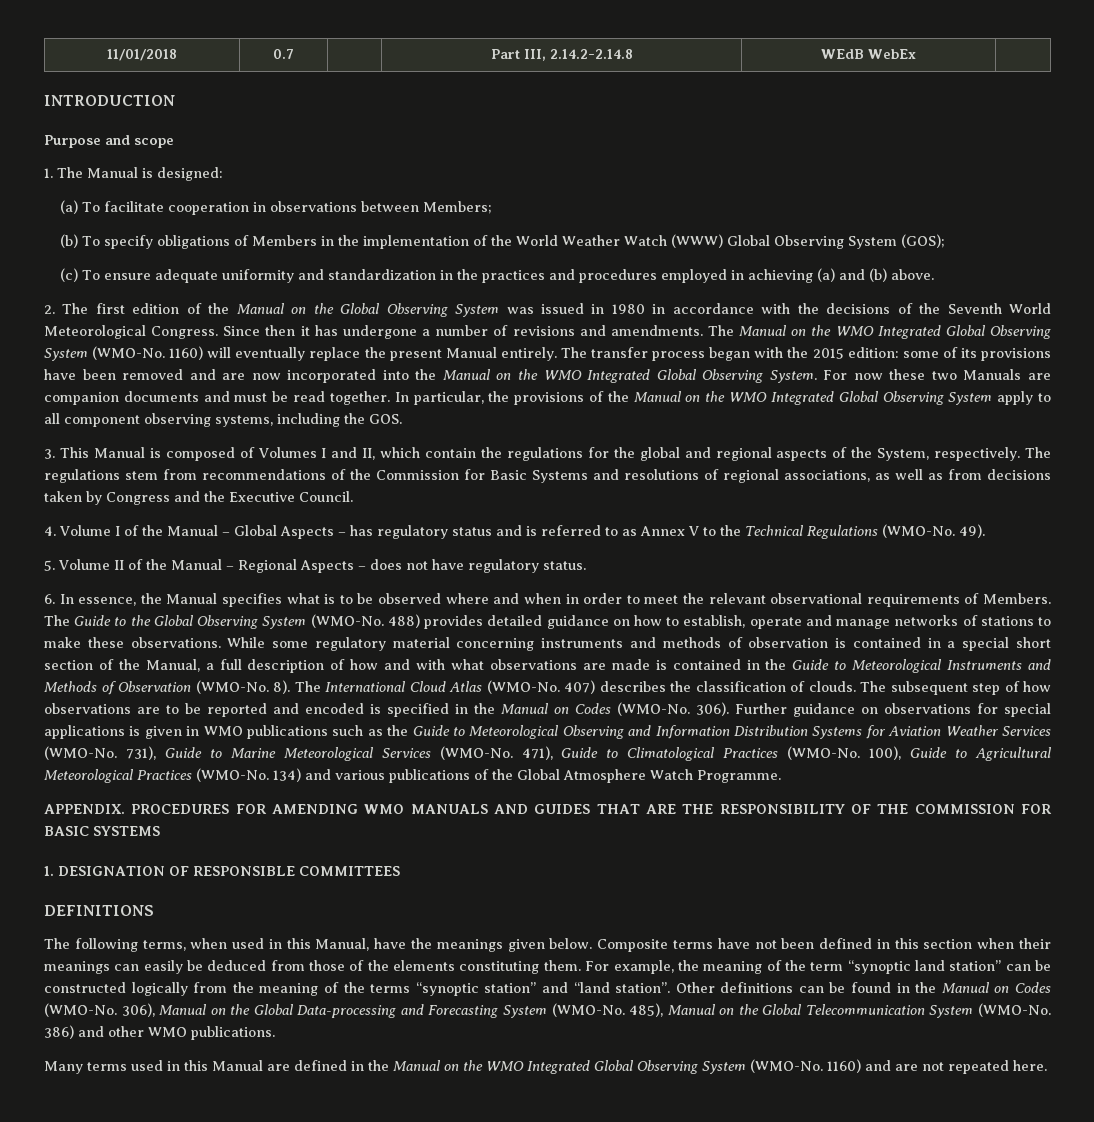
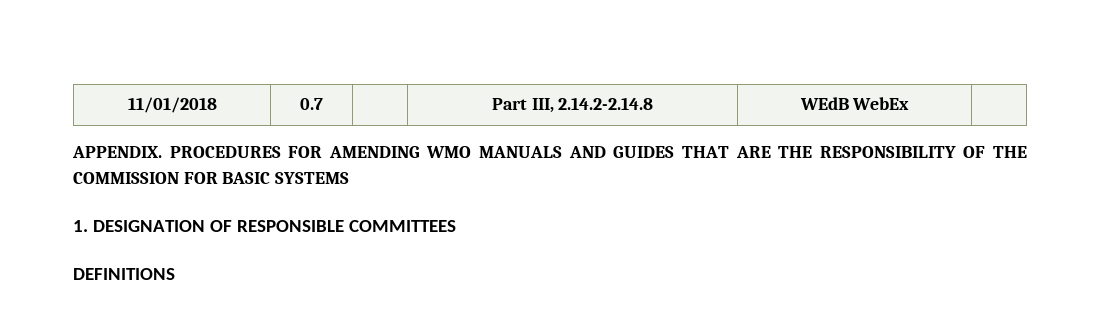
[44,95,175,106] [44,135,174,148] [44,167,223,181] [60,200,493,215] [60,234,946,249] [60,268,935,283] [44,303,1052,317] [44,325,1051,339] [44,346,1051,361] [44,369,1051,383] [44,391,1052,405] [44,413,402,427] [44,447,1051,461] [44,469,1051,483] [44,491,353,505] [44,524,985,539] [44,559,586,573] [44,593,1051,607] [44,614,1052,629] [44,637,1052,651] [44,659,1051,673] [44,680,1051,695] [44,702,1051,717] [44,725,1051,739] [44,746,1053,761] [44,768,781,783] // INTRODUCTION // Purpose and scope // 1. The Manual is designed: // (a) To facilitate cooperation in observations between Members; // (b) To specify obligations of Members in the implementation of the World Weather Watch (WWW) Global Observing System (GOS); // (c) To ensure adequate uniformity and standardization in the practices and procedures employed in achieving (a) and (b) above. // 2. The first edition of the Manual on the Global Observing System was issued in 1980 in accordance with the decisions of the Seventh World Meteorological Congress. Since then it has undergone a number of revisions and amendments. The Manual on the WMO Integrated Global Observing System (WMO-No. 1160) will eventually replace the present Manual entirely. The transfer process began with the 2015 edition: some of its provisions have been removed and are now incorporated into the Manual on the WMO Integrated Global Observing System. For now these two Manuals are companion documents and must be read together. In particular, the provisions of the Manual on the WMO Integrated Global Observing System apply to all component observing systems, including the GOS. // 3. This Manual is composed of Volumes I and II, which contain the regulations for the global and regional aspects of the System, respectively. The regulations stem from recommendations of the Commission for Basic Systems and resolutions of regional associations, as well as from decisions taken by Congress and the Executive Council. // 4. Volume I of the Manual – Global Aspects – has regulatory status and is referred to as Annex V to the Technical Regulations (WMO-No. 49). // 5. Volume II of the Manual – Regional Aspects – does not have regulatory status. // 6. In essence, the Manual specifies what is to be observed where and when in order to meet the relevant observational requirements of Members. The Guide to the Global Observing System (WMO-No. 488) provides detailed guidance on how to establish, operate and manage networks of stations to make these observations. While some regulatory material concerning instruments and methods of observation is contained in a special short section of the Manual, a full description of how and with what observations are made is contained in the Guide to Meteorological Instruments and Methods of Observation (WMO-No. 8). The International Cloud Atlas (WMO-No. 407) describes the classification of clouds. The subsequent step of how observations are to be reported and encoded is specified in the Manual on Codes (WMO-No. 306). Further guidance on observations for special applications is given in WMO publications such as the Guide to Meteorological Observing and Information Distribution Systems for Aviation Weather Services (WMO-No. 731), Guide to Marine Meteorological Services (WMO-No. 471), Guide to Climatological Practices (WMO-No. 100), Guide to Agricultural Meteorological Practices (WMO-No. 134) and various publications of the Global Atmosphere Watch Programme. -> (910, 103) none
[44,938,1051,952] [44,960,1051,974] [44,982,1052,996] [44,1003,1051,1018] [44,1025,275,1040] [44,1059,1047,1074] // The following terms, when used in this Manual, have the meanings given below. Composite terms have not been defined in this section when their meanings can easily be deduced from those of the elements constituting them. For example, the meaning of the term “synoptic land station” can be constructed logically from the meaning of the terms “synoptic station” and “land station”. Other definitions can be found in the Manual on Codes (WMO-No. 306), Manual on the Global Data-processing and Forecasting System (WMO-No. 485), Manual on the Global Telecommunication System (WMO-No. 386) and other WMO publications. // Many terms used in this Manual are defined in the Manual on the WMO Integrated Global Observing System (WMO-No. 1160) and are not repeated here. -> (175, 274) none

